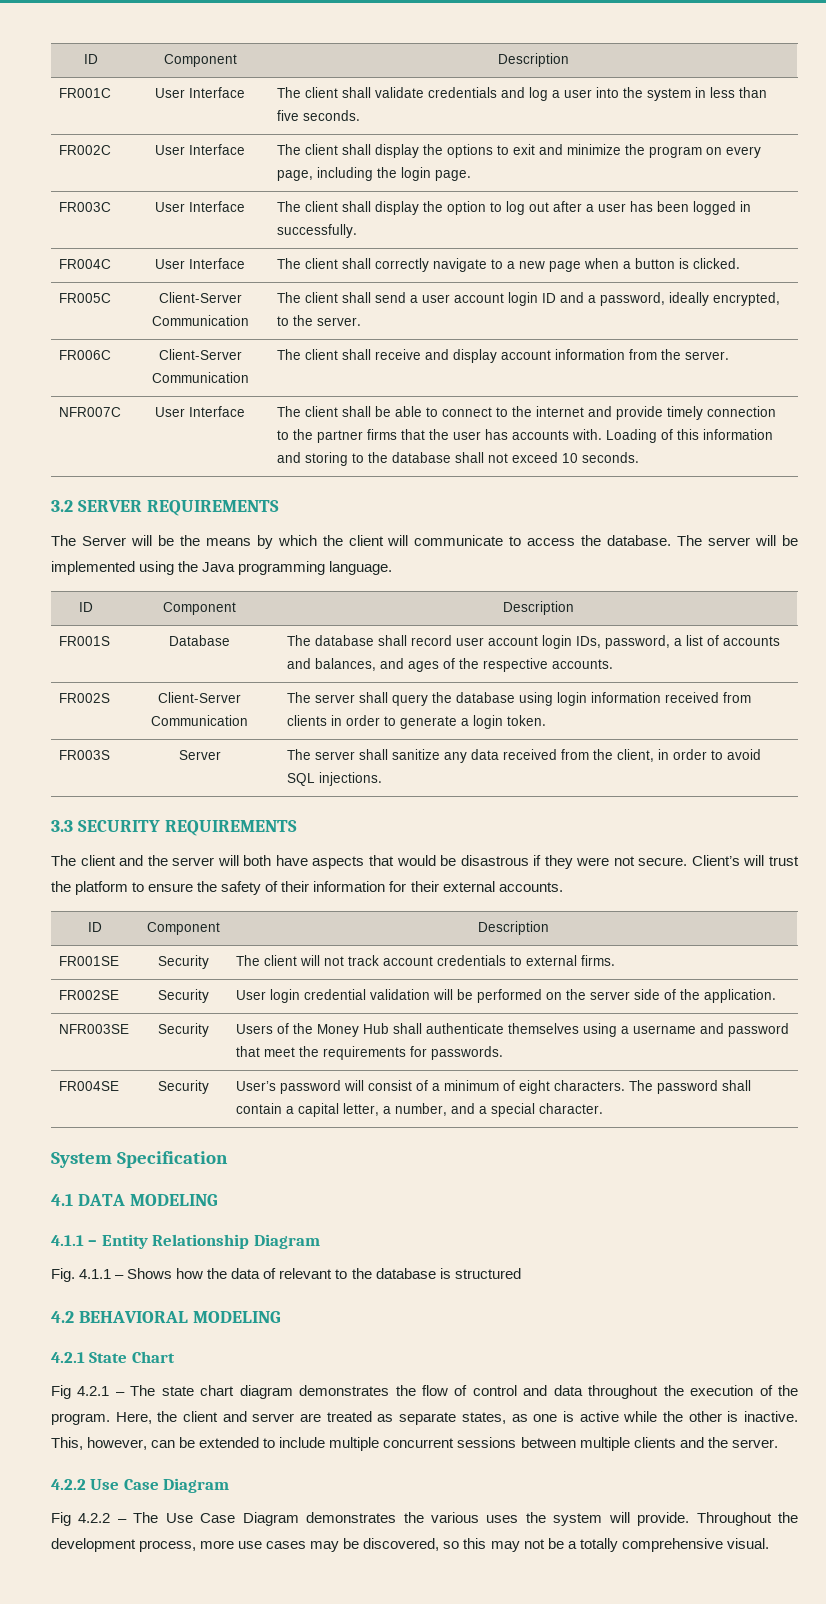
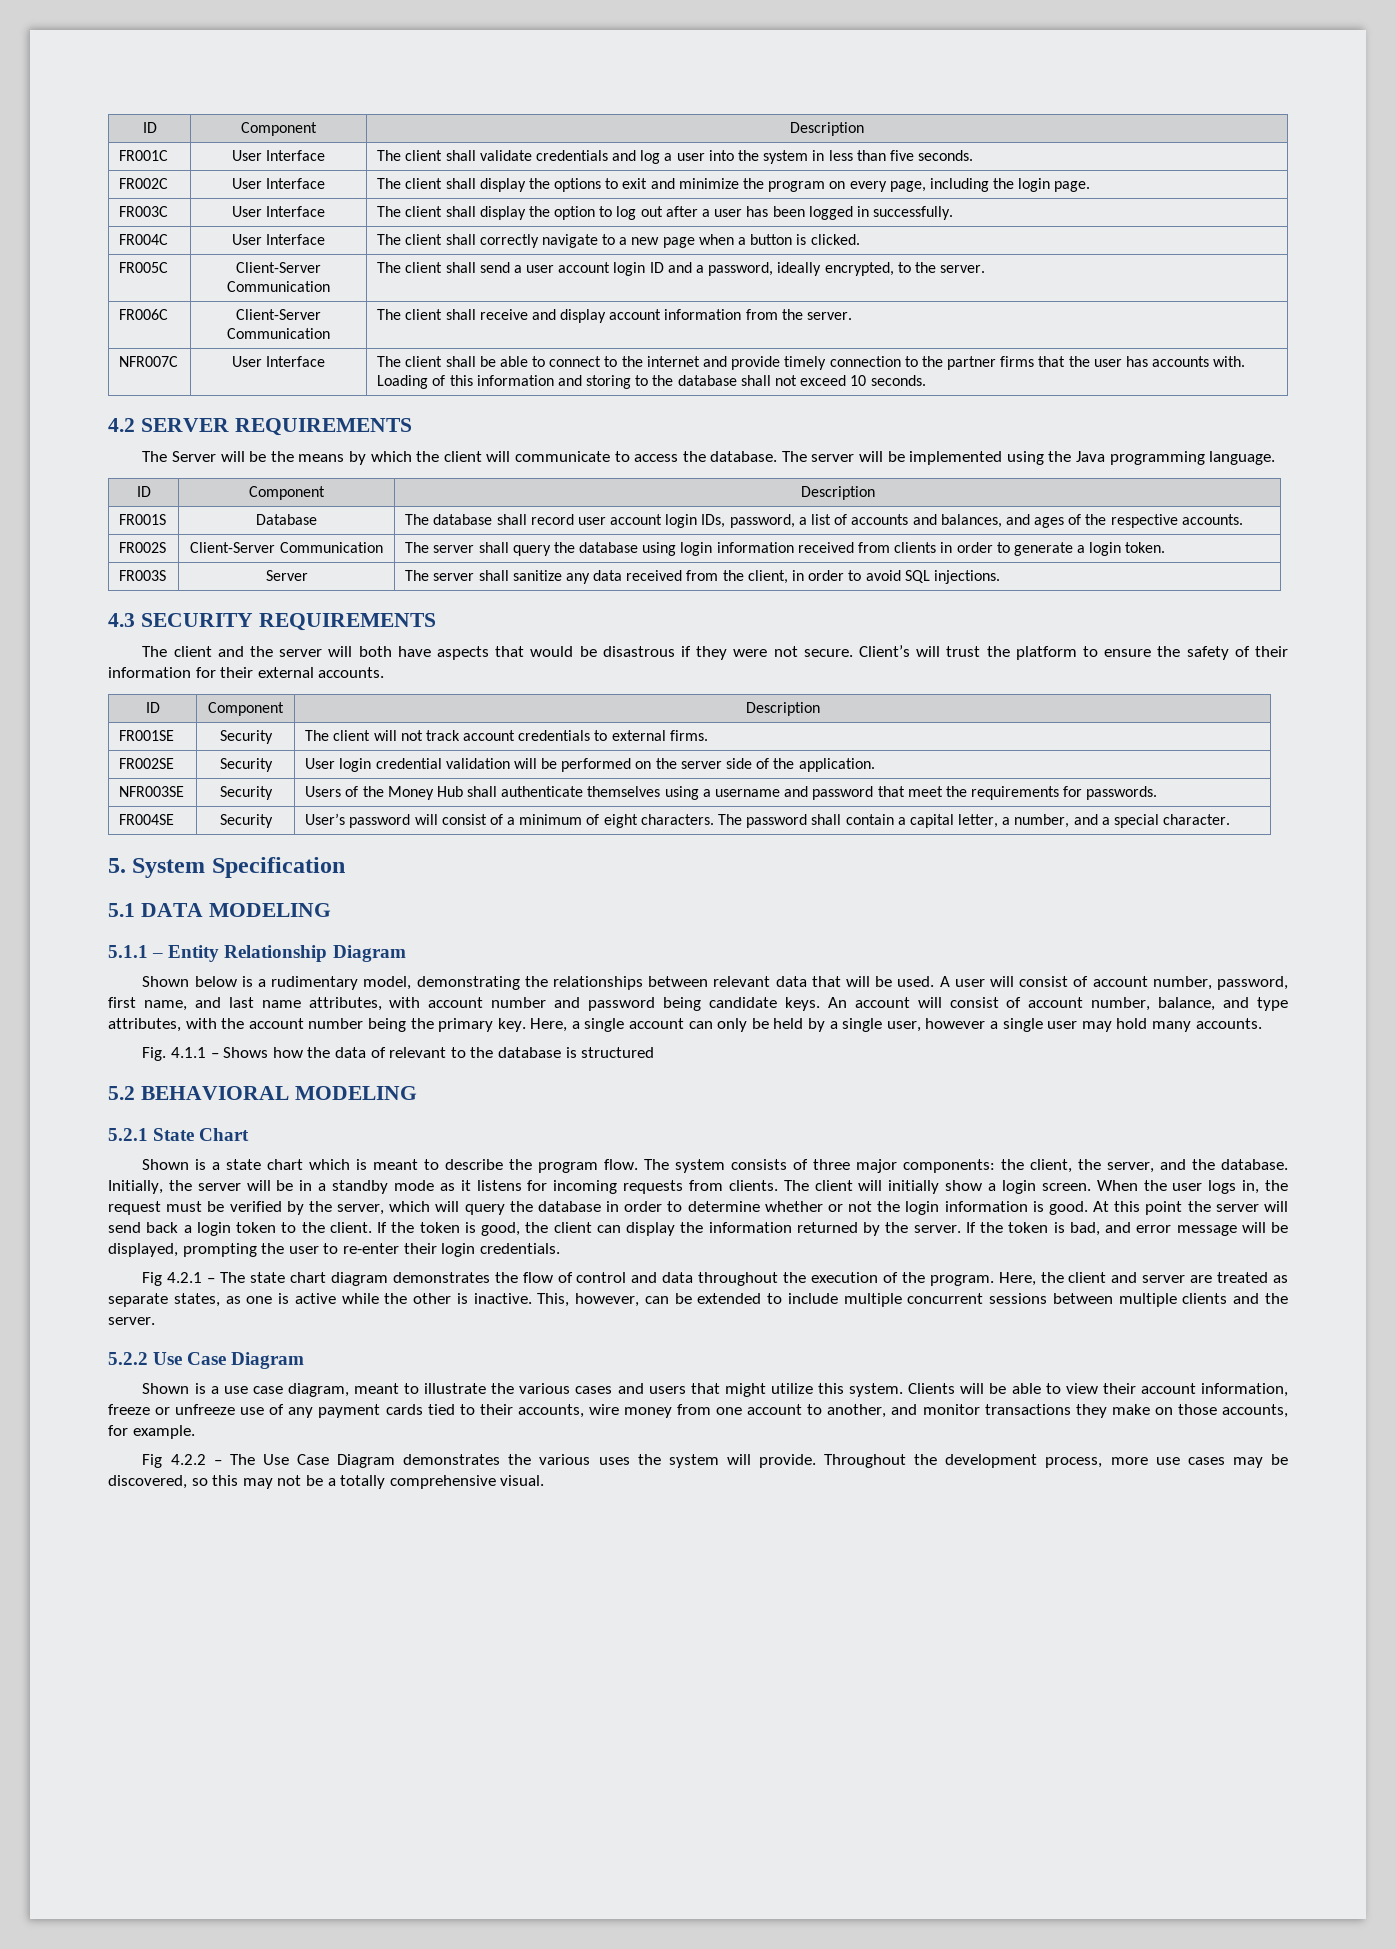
[51,500,73,512] 3.2 -> [108,418,135,432] 4.2
[51,820,73,832] 3.3 -> [108,613,135,627] 4.3
(604, 1108) none -> [108,858,126,873] 5.
[51,1193,73,1206] 4.1 -> [108,903,135,917] 5.1
[51,1235,84,1246] 4.1.1 -> [108,945,148,958] 5.1.1
(320, 1241) none -> [142,976,1288,990] [108,997,1288,1011] [108,1018,1262,1032] // Shown below is a rudimentary model, demonstrating the relationships between relevant data that will be used. A user will consist of account number, password, first name, and last name attributes, with account number and password being candidate keys. An account will consist of account number, balance, and type attributes, with the account number being the primary key. Here, a single account can only be held by a single user, however a single user may hold many accounts.
[51,1311,74,1323] 4.2 -> [108,1086,135,1100] 5.2
[51,1352,85,1363] 4.2.1 -> [108,1128,148,1141] 5.2.1
(175, 1357) none -> [142,1159,1288,1173] [108,1180,1288,1194] [108,1201,1289,1215] [108,1222,1288,1236] [108,1243,560,1257] // Shown is a state chart which is meant to describe the program flow. The system consists of three major components: the client, the server, and the database. Initially, the server will be in a standby mode as it listens for incoming requests from clients. The client will initially show a login screen. When the user logs in, the request must be verified by the server, which will query the database in order to determine whether or not the login information is good. At this point the server will send back a login token to the client. If the token is good, the client can display the information returned by the server. If the token is bad, and error message will be displayed, prompting the user to re-enter their login credentials.
[51,1478,230,1493] 4.2.2 Use Case Diagram -> [108,1352,305,1369] [142,1383,1288,1397] [108,1404,1289,1418] [108,1425,195,1439] 5.2.2 Use Case Diagram // Shown is a use case diagram, meant to illustrate the various cases and users that might utilize this system. Clients will be able to view their account information, freeze or unfreeze use of any payment cards tied to their accounts, wire money from one account to another, and monitor transactions they make on those accounts, for example.

